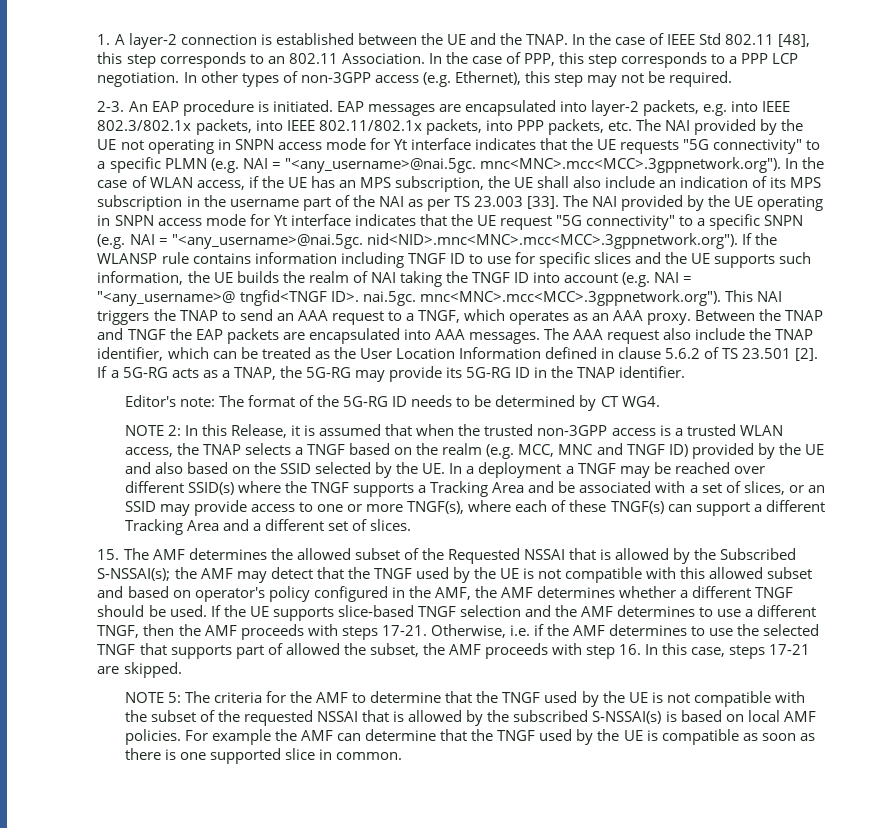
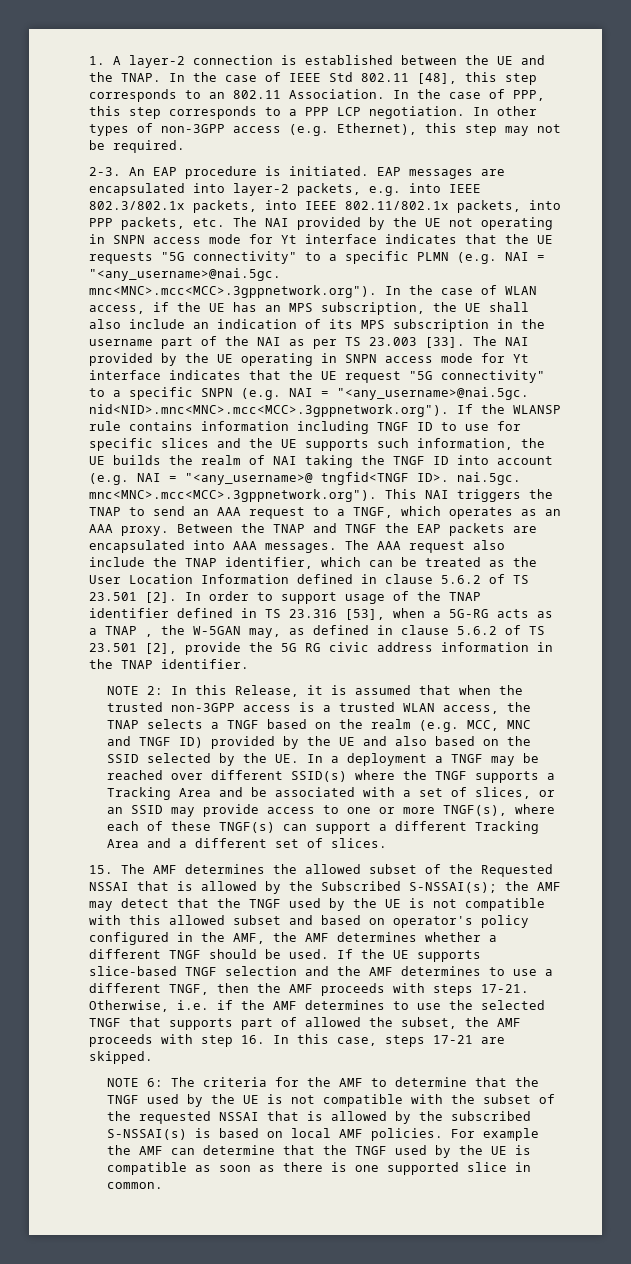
[97,366,108,378] If -> [184,591,481,604] [88,608,425,620] In order to support usage of the TNAP identifier defined in TS 23.316 [53], when
[233,366,686,382] [124,395,660,411] TNAP, the 5G-RG may provide its 5G-RG ID in the TNAP identifier. // Editor's note: The format of the 5G-RG ID needs to be determined by CT WG4. -> [104,625,545,638] [88,642,553,655] [88,659,249,669] TNAP , the W-5GAN may, as defined in clause 5.6.2 of TS 23.501 [2], provide the 5G RG civic address information in the TNAP identifier.
[167,692,181,703] 5: -> [147,1078,164,1087] 6:

